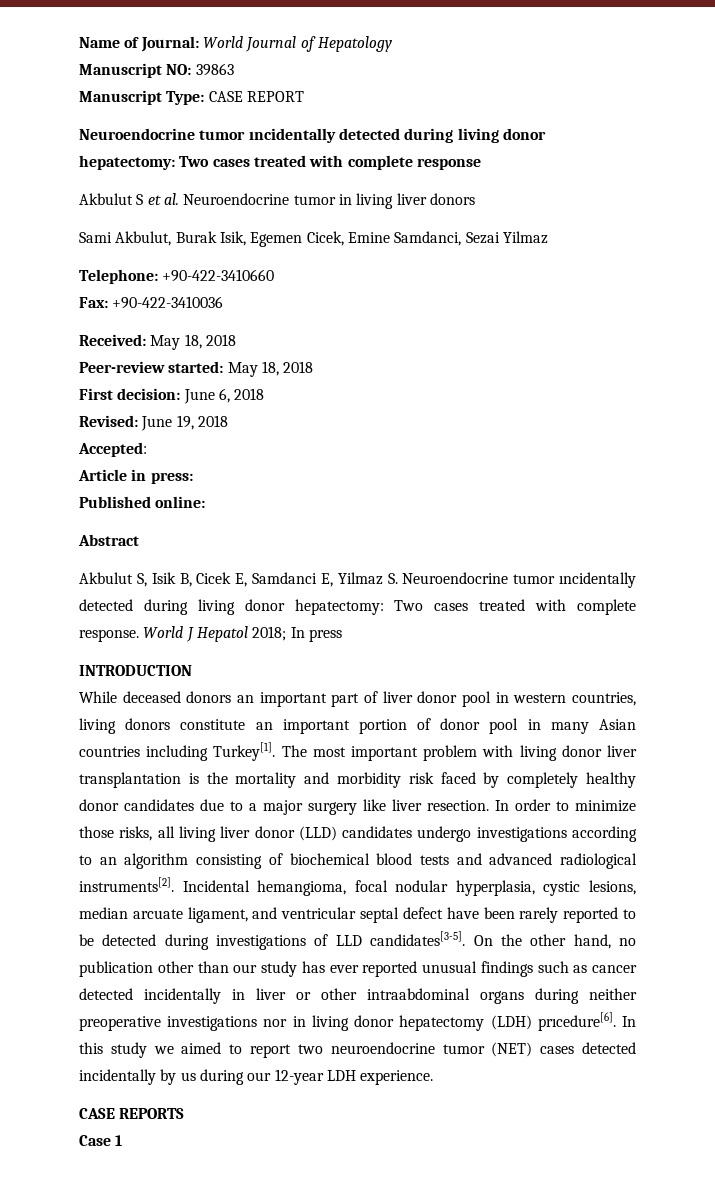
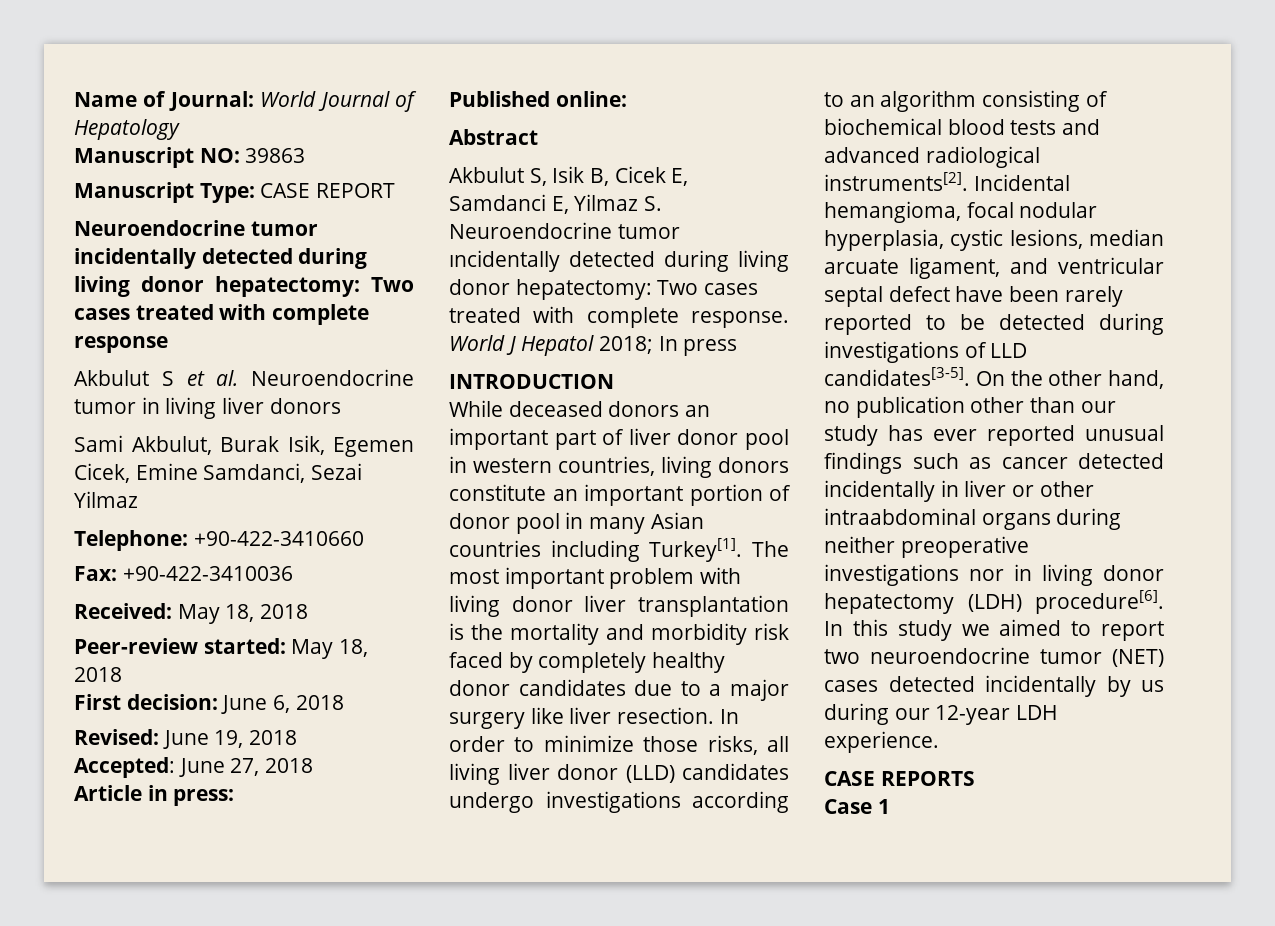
[248,128,336,143] ıncidentally -> [74,248,196,269] incidentally
(147, 449) none -> [178,758,314,777] June 27, 2018
[537,1012,616,1031] prıcedure[6]. -> [1035,590,1164,614] procedure[6].

